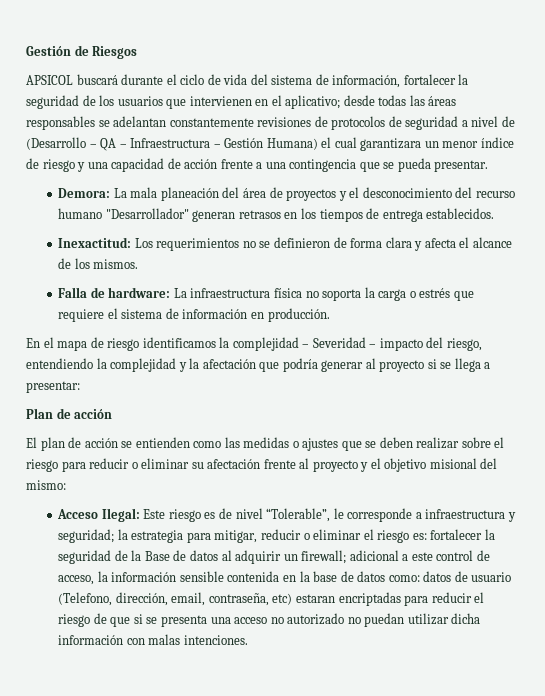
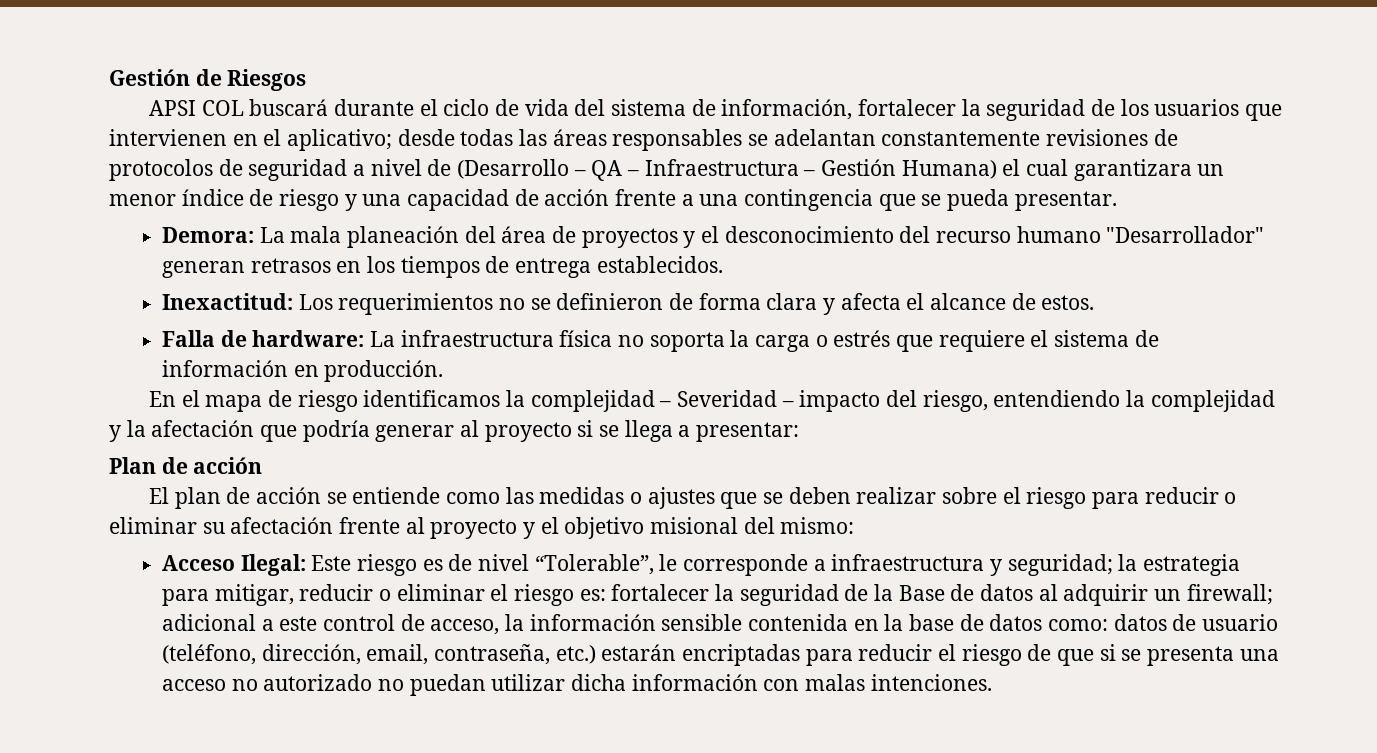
[26,75,73,85] APSICOL -> [148,100,244,116] APSI COL
[74,258,139,269] los mismos. -> [1041,295,1095,310] estos.
[135,437,190,448] entienden -> [352,487,441,504] entiende
[58,592,113,606] (Telefono, -> [161,644,256,665] (teléfono,
[272,593,335,605] etc) estaran -> [555,644,677,664] etc.) estarán

